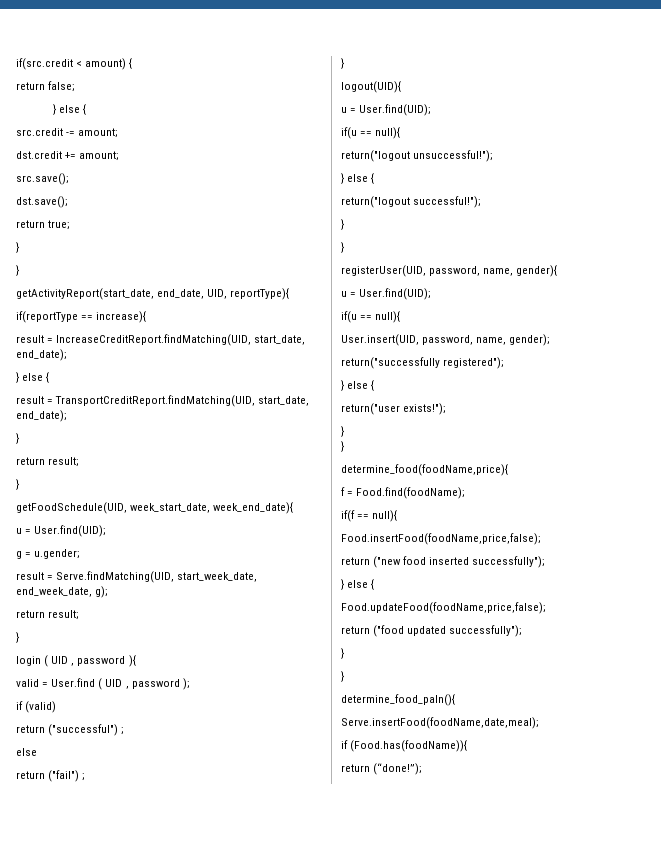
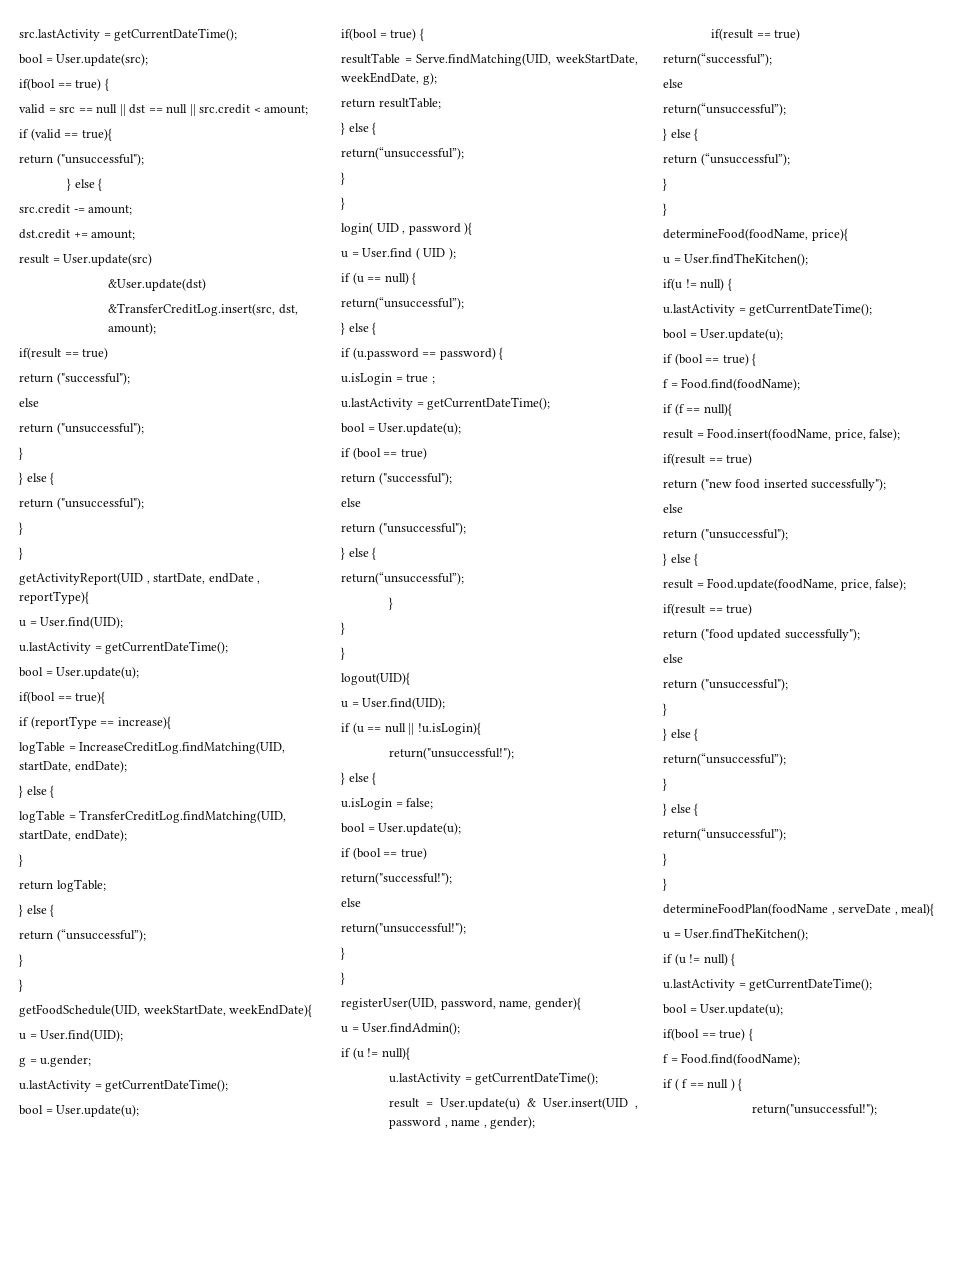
[16,58,133,70] [16,81,76,92] if(src.credit < amount) { // return false; -> [19,28,238,41] [19,53,149,66] [19,78,109,91] [19,104,309,116] [19,128,112,141] [19,153,144,166] src.lastActivity = getCurrentDateTime(); // bool = User.update(src); // if(bool == true) { // valid = src == null || dst == null || src.credit < amount; // if (valid == true){ // return ("unsuccessful");
[16,173,69,185] [16,196,68,208] [16,220,71,230] [16,242,19,253] [16,265,19,276] [16,288,290,300] [16,311,147,323] [16,334,306,346] [16,349,67,361] [16,372,50,383] [16,395,310,407] [16,410,67,422] [16,433,19,444] [16,457,80,467] src.save(); // dst.save(); // return true; // } // } // getActivityReport(start_date, end_date, UID, reportType){ // if(reportType == increase){ // result = IncreaseCreditReport.findMatching(UID, start_date, end_date); // } else { // result = TransportCreditReport.findMatching(UID, start_date, end_date); // } // return result; -> [19,253,153,266] [108,278,207,291] [108,303,298,316] [108,322,157,335] [19,347,109,360] [19,372,130,385] [19,398,39,407] [19,422,144,435] [19,447,23,460] [19,472,55,485] [19,497,144,510] [19,522,23,535] [19,547,23,560] [19,572,261,585] [19,591,89,604] [19,616,124,629] [19,641,229,654] [19,666,140,679] [19,691,106,704] [19,716,171,729] [19,741,286,754] [19,760,127,773] [19,785,55,798] [19,810,287,823] [19,829,127,842] [19,854,23,867] [19,879,106,892] [19,904,55,917] [19,929,146,942] [19,954,23,967] result = User.update(src) // &User.update(dst) // &TransferCreditLog.insert(src, dst, amount); // if(result == true) // return ("successful"); // else // return ("unsuccessful"); // } // } else { // return ("unsuccessful"); // } // } // getActivityReport(UID , startDate, endDate , reportType){ // u = User.find(UID); // u.lastActivity = getCurrentDateTime(); // bool = User.update(u); // if(bool == true){ // if (reportType == increase){ // logTable = IncreaseCreditLog.findMatching(UID, startDate, endDate); // } else { // logTable = TransferCreditLog.findMatching(UID, startDate, endDate); // } // return logTable; // } else { // return (“unsuccessful”); // }
[130,502,294,514] week_start_date, week_end_date){ -> [143,1004,313,1017] weekStartDate, weekEndDate){
[16,571,258,583] [16,586,109,598] [16,610,80,620] [16,632,19,643] [16,655,49,667] result = Serve.findMatching(UID, start_week_date, end_week_date, g); // return result; // } // login ( -> [19,1079,229,1092] [19,1104,140,1117] [341,28,424,41] [341,53,638,66] [341,72,437,85] [341,97,441,109] [341,122,377,135] [341,147,464,160] [341,172,345,185] [341,197,345,210] [341,222,373,235] u.lastActivity = getCurrentDateTime(); // bool = User.update(u); // if(bool = true) { // resultTable = Serve.findMatching(UID, weekStartDate, weekEndDate, g); // return resultTable; // } else { // return(“unsuccessful”); // } // } // login(
[16,679,39,687] valid -> [341,251,348,258] u
[125,679,180,689] , password -> (446, 252) none
[25,701,57,713] [16,724,125,736] [16,748,37,756] [16,770,86,782] (valid) // return ("successful") ; // else // return ("fail") ; -> [352,272,417,285] [341,297,464,310] [341,322,377,335] [341,347,504,360] [341,373,435,385] [341,397,551,410] [341,422,462,435] [341,447,427,460] [341,472,452,485] [341,498,361,507] [341,522,466,535] [341,547,377,560] [341,572,464,585] [389,597,394,610] [341,622,345,635] (u == null) { // return(“unsuccessful”); // } else { // if (u.password == password) { // u.isLogin = true ; // u.lastActivity = getCurrentDateTime(); // bool = User.update(u); // if (bool == true) // return ("successful"); // else // return ("unsuccessful"); // } else { // return(“unsuccessful”); // } // }
[341,127,401,139] [341,150,494,162] [341,173,375,184] [341,196,482,208] if(u == null){ // return("logout unsuccessful!"); // } else { // return("logout successful!"); -> [341,722,481,735] [389,747,515,760] [341,772,377,785] [341,798,434,810] [341,822,462,835] [341,847,427,860] [341,872,452,885] [341,898,361,907] [341,922,466,935] if (u == null || !u.isLogin){ // return("unsuccessful!"); // } else { // u.isLogin = false; // bool = User.update(u); // if (bool == true) // return("successful!"); // else // return("unsuccessful!");
[359,288,432,300] [341,311,401,323] [341,334,551,346] [341,357,505,369] [341,380,375,391] [341,403,447,415] [341,426,344,437] [341,441,344,452] [341,464,508,476] [341,487,466,499] [341,510,398,522] [341,533,541,545] User.find(UID); // if(u == null){ // User.insert(UID, password, name, gender); // return("successfully registered"); // } else { // return("user exists!"); // } // } // determine_food(foodName,price){ // f = Food.find(foodName); // if(f == null){ // Food.insertFood(foodName,price,false); -> [362,1022,461,1035] [341,1047,410,1060] [389,1072,599,1085] [389,1097,638,1110] [389,1116,536,1129] [711,28,801,41] [663,53,772,66] [663,79,683,88] [663,103,786,116] [663,128,699,141] [663,153,790,166] [663,178,667,191] [663,203,667,216] [663,228,848,241] [663,253,809,266] [663,278,732,291] [663,303,873,316] [663,328,784,341] [663,353,757,366] [663,378,801,391] [663,403,732,416] [663,428,901,441] [663,453,753,466] User.findAdmin(); // if (u != null){ // u.lastActivity = getCurrentDateTime(); // result = User.update(u) & User.insert(UID , password , name , gender); // if(result == true) // return(“successful”); // else // return(“unsuccessful”); // } else { // return (“unsuccessful”); // } // } // determineFood(foodName, price){ // u = User.findTheKitchen(); // if(u != null) { // u.lastActivity = getCurrentDateTime(); // bool = User.update(u); // if (bool == true) { // f = Food.find(foodName); // if (f == null){ // result = Food.insert(foodName, price, false); // if(result == true)
[341,579,375,590] [341,602,546,614] [341,625,523,637] [341,648,344,659] [341,671,344,682] [341,694,455,706] [341,717,539,729] [341,740,468,752] [341,763,423,775] // } else { // Food.updateFood(foodName,price,false); // return ("food updated successfully"); // } // } // determine_food_paln(){ // Serve.insertFood(foodName,date,meal); // if (Food.has(foodName)){ // return (“done!”); -> [663,504,683,513] [663,528,788,541] [663,553,699,566] [663,578,907,591] [663,603,753,616] [663,628,860,641] [663,654,683,663] [663,678,788,691] [663,703,667,716] [663,728,699,741] [663,753,786,766] [663,778,667,791] [663,803,699,816] [663,828,786,841] [663,853,667,866] [663,878,667,891] [663,903,935,916] [663,928,809,941] [663,953,736,966] [663,978,873,991] [663,1003,784,1016] [663,1028,753,1041] [663,1053,801,1066] [663,1078,743,1091] [752,1103,878,1116] // else // return ("unsuccessful"); // } else { // result = Food.update(foodName, price, false); // if(result == true) // return ("food updated successfully"); // else // return ("unsuccessful"); // } // } else { // return(“unsuccessful”); // } // } else { // return(“unsuccessful”); // } // } // determineFoodPlan(foodName , serveDate , meal){ // u = User.findTheKitchen(); // if (u != null) { // u.lastActivity = getCurrentDateTime(); // bool = User.update(u); // if(bool == true) { // f = Food.find(foodName); // if ( f == null ) { // return("unsuccessful!");

